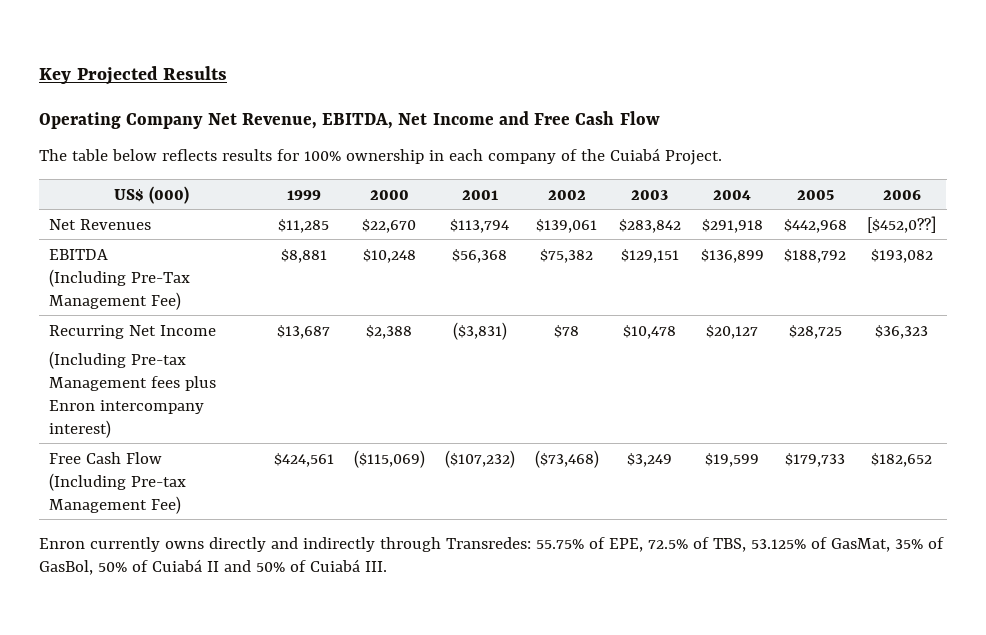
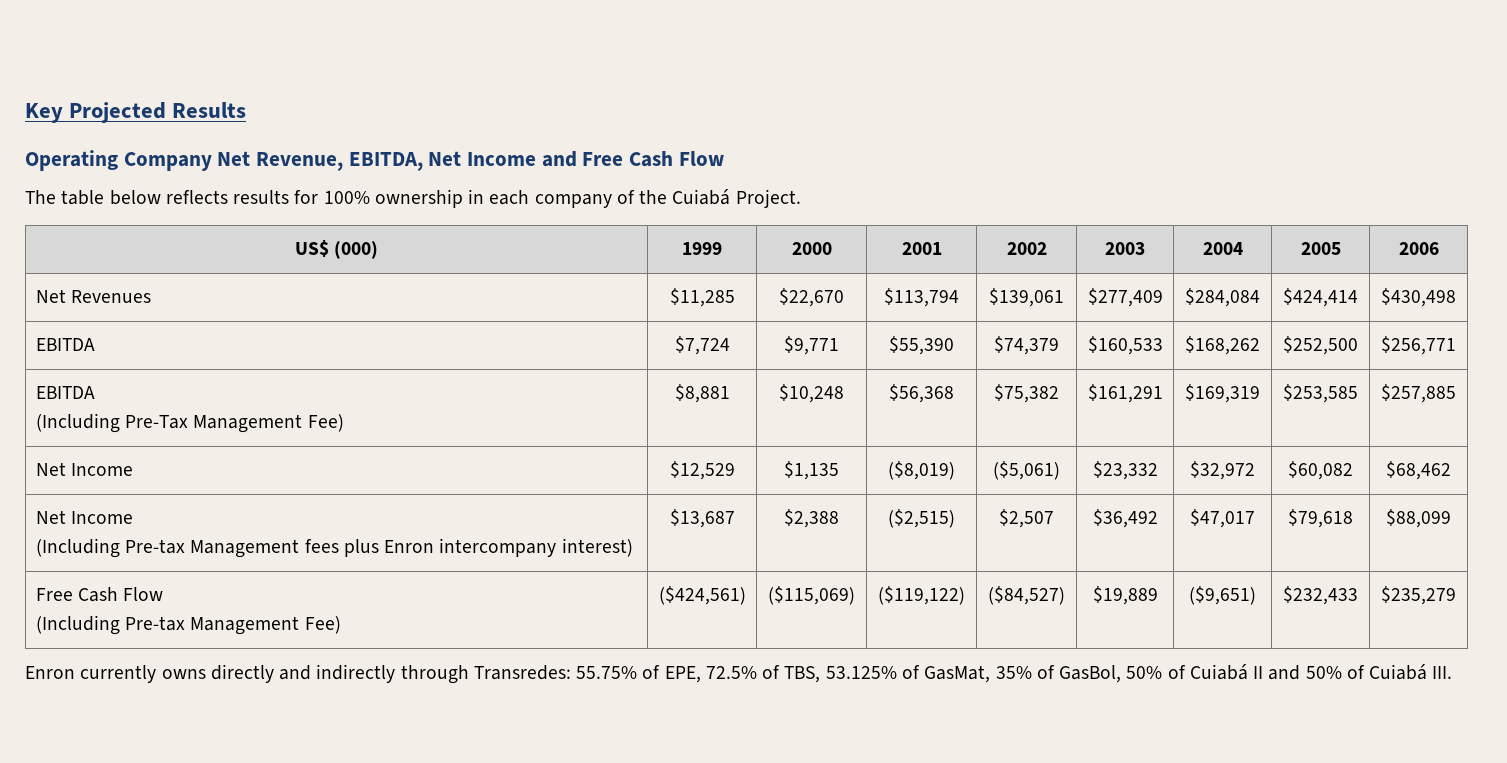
[618,219,681,233] [701,219,763,233] [783,219,847,233] [867,216,936,233] $283,842 | $291,918 | $442,968 | [$452,0??] -> [1087,288,1163,307] [1185,288,1260,307] [1283,288,1358,307] [1381,288,1456,307] [35,338,95,351] [674,336,730,355] [784,336,839,355] [889,336,954,355] [994,336,1059,355] [1087,336,1163,355] [1185,336,1260,355] [1283,336,1358,355] [1381,336,1456,355] $277,409 | $284,084 | $424,414 | $430,498 // EBITDA | $7,724 | $9,771 | $55,390 | $74,379 | $160,533 | $168,262 | $252,500 | $256,771
[620,249,679,263] [700,249,764,263] [784,249,846,263] [870,249,933,263] [48,325,124,339] $129,151 | $136,899 | $188,792 | $193,082 // Recurring -> [1087,384,1163,403] [1185,384,1260,403] [1283,384,1358,403] [1381,384,1456,403] [35,462,134,476] [669,461,735,480] [784,461,839,480] [888,461,955,480] [993,461,1060,480] [1092,461,1158,480] [1190,461,1255,480] [1288,461,1353,480] [1386,461,1451,480] $161,291 | $169,319 | $253,585 | $257,885 // Net Income | $12,529 | $1,135 | ($8,019) | ($5,061) | $23,332 | $32,972 | $60,082 | $68,462 //
[452,322,507,340] [554,325,579,338] [623,325,676,339] [706,325,758,339] [788,325,842,339] [875,325,928,339] ($3,831) | $78 | $10,478 | $20,127 | $28,725 | $36,323 -> [888,509,955,528] [999,509,1054,528] [1092,509,1158,528] [1190,509,1255,528] [1288,509,1353,528] [1386,509,1451,528] ($2,515) | $2,507 | $36,492 | $47,017 | $79,618 | $88,099
[273,453,334,467] $424,561 -> [658,586,746,605] ($424,561)
[444,450,515,468] [534,450,599,468] [627,453,672,467] [705,453,759,467] [785,453,845,467] [871,453,932,467] ($107,232) | ($73,468) | $3,249 | $19,599 | $179,733 | $182,652 -> [878,586,965,605] [988,586,1065,605] [1092,586,1158,605] [1189,586,1256,605] [1283,586,1358,605] [1381,586,1456,605] ($119,122) | ($84,527) | $19,889 | ($9,651) | $232,433 | $235,279

